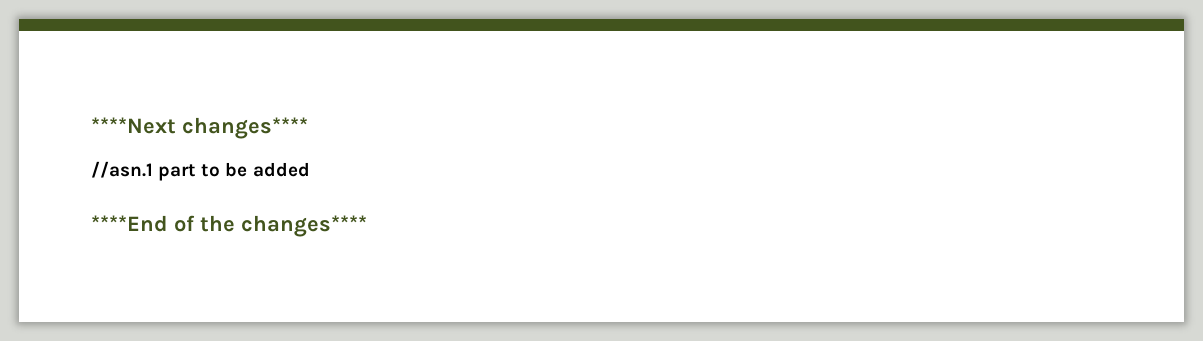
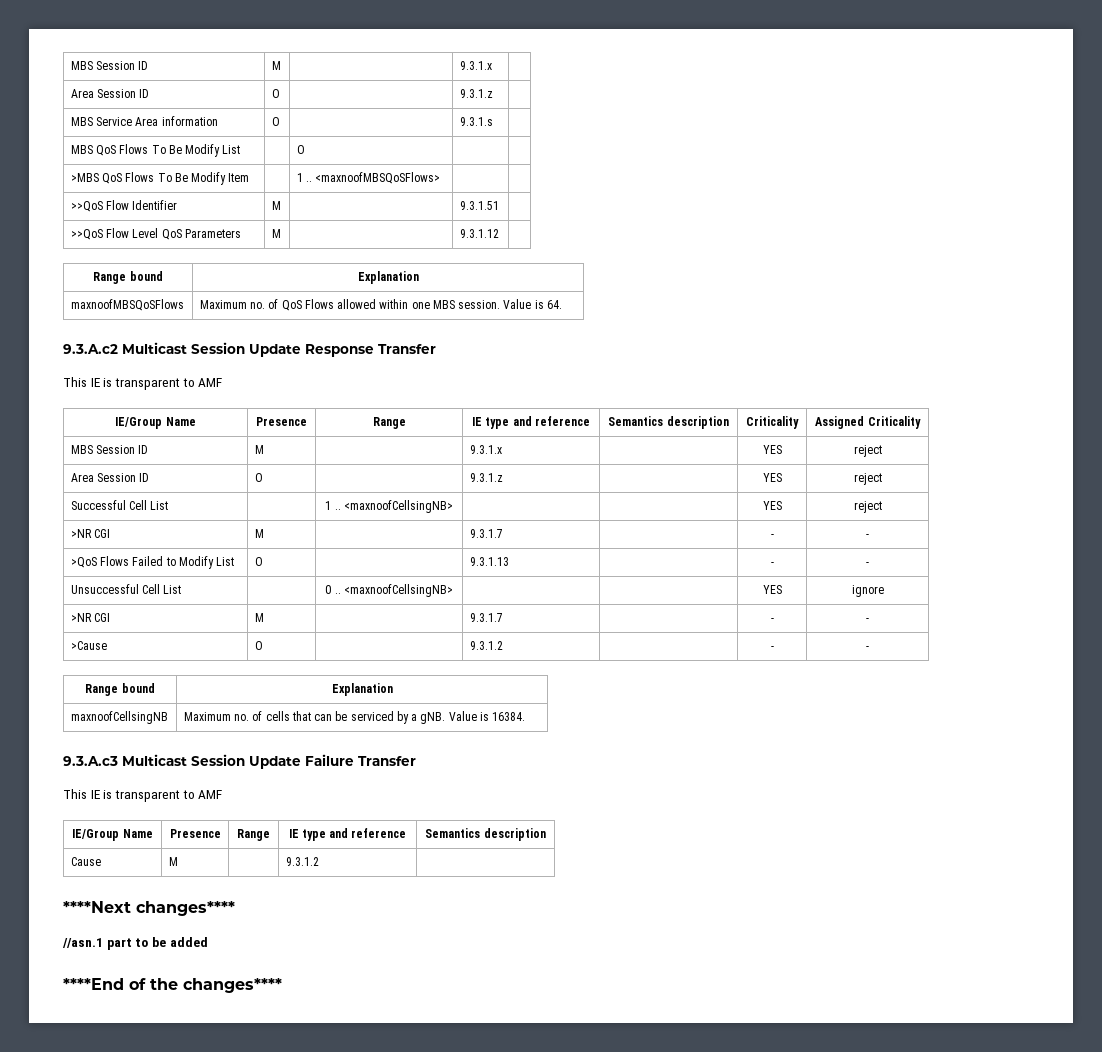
(91, 125) none -> [70,61,149,70] [271,61,281,70] [459,61,492,70] [70,89,150,98] [271,89,280,98] [459,89,493,98] [70,116,218,126] [271,117,280,126] [459,117,493,126] [70,144,241,157] [296,145,305,154] [70,172,250,185] [296,172,441,184] [70,200,178,212] [271,201,281,210] [459,201,499,210] [70,228,241,240] [271,229,281,238] [459,229,499,238] [93,271,163,284] [357,271,419,284] [70,299,184,311] [199,299,562,311] [63,342,436,357] [63,377,223,390] [115,417,196,429] [255,417,307,426] [372,417,406,429] [472,416,590,429] [608,416,729,429] [746,416,799,429] [815,416,921,429] [70,445,149,454] [254,445,264,454] [469,445,502,454] [762,445,782,454] [853,445,882,457] [70,473,150,482] [254,473,263,482] [469,473,503,482] [762,473,782,482] [853,473,882,485] [70,500,169,510] [325,500,453,513] [762,501,782,510] [853,501,882,513] [70,529,111,538] [254,529,264,538] [469,529,503,538] [770,534,774,538] [866,534,869,538] [70,556,235,569] [254,557,263,566] [469,557,509,566] [770,562,774,566] [866,562,869,566] [70,584,182,594] [325,584,453,597] [762,585,782,594] [851,585,884,597] [70,613,111,622] [254,613,264,622] [469,613,503,622] [770,618,774,622] [866,618,869,622] [70,641,107,650] [254,641,263,650] [469,641,503,650] [770,646,774,650] [866,646,869,650] [85,683,155,696] [331,683,393,696] [70,711,168,724] [183,711,526,724] [63,754,416,769] [63,789,223,802] [72,829,153,841] [169,829,221,838] [236,829,270,841] [288,828,407,841] [425,828,546,841] [70,857,101,866] [168,857,178,866] [285,857,319,866] MBS Session ID | M | | 9.3.1.x | // Area Session ID | O | | 9.3.1.z | // MBS Service Area information | O | | 9.3.1.s | // MBS QoS Flows To Be Modify List | | O | | // >MBS QoS Flows To Be Modify Item | | 1 .. <maxnoofMBSQoSFlows> | | // >>QoS Flow Identifier | M | | 9.3.1.51 | // >>QoS Flow Level QoS Parameters | M | | 9.3.1.12 | // Range bound | Explanation // maxnoofMBSQoSFlows | Maximum no. of QoS Flows allowed within one MBS session. Value is 64. // 9.3.A.c2 Multicast Session Update Response Transfer // This IE is transparent to AMF // IE/Group Name | Presence | Range | IE type and reference | Semantics description | Criticality | Assigned Criticality // MBS Session ID | M | | 9.3.1.x | | YES | reject // Area Session ID | O | | 9.3.1.z | | YES | reject // Successful Cell List | | 1 .. <maxnoofCellsingNB> | | | YES | reject // >NR CGI | M | | 9.3.1.7 | | - | - // >QoS Flows Failed to Modify List | O | | 9.3.1.13 | | - | - // Unsuccessful Cell List | | 0 .. <maxnoofCellsingNB> | | | YES | ignore // >NR CGI | M | | 9.3.1.7 | | - | - // >Cause | O | | 9.3.1.2 | | - | - // Range bound | Explanation // maxnoofCellsingNB | Maximum no. of cells that can be serviced by a gNB. Value is 16384. // 9.3.A.c3 Multicast Session Update Failure Transfer // This IE is transparent to AMF // IE/Group Name | Presence | Range | IE type and reference | Semantics description // Cause | M | | 9.3.1.2 | //

